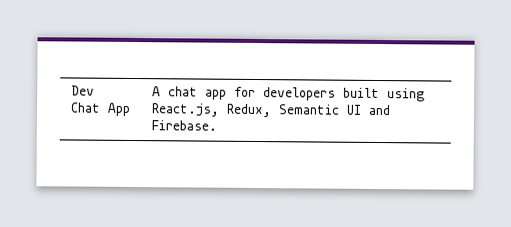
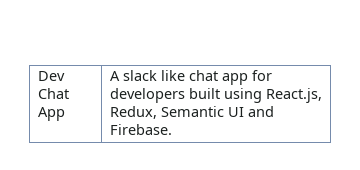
(162, 91) none -> [122,70,185,81] slack like

